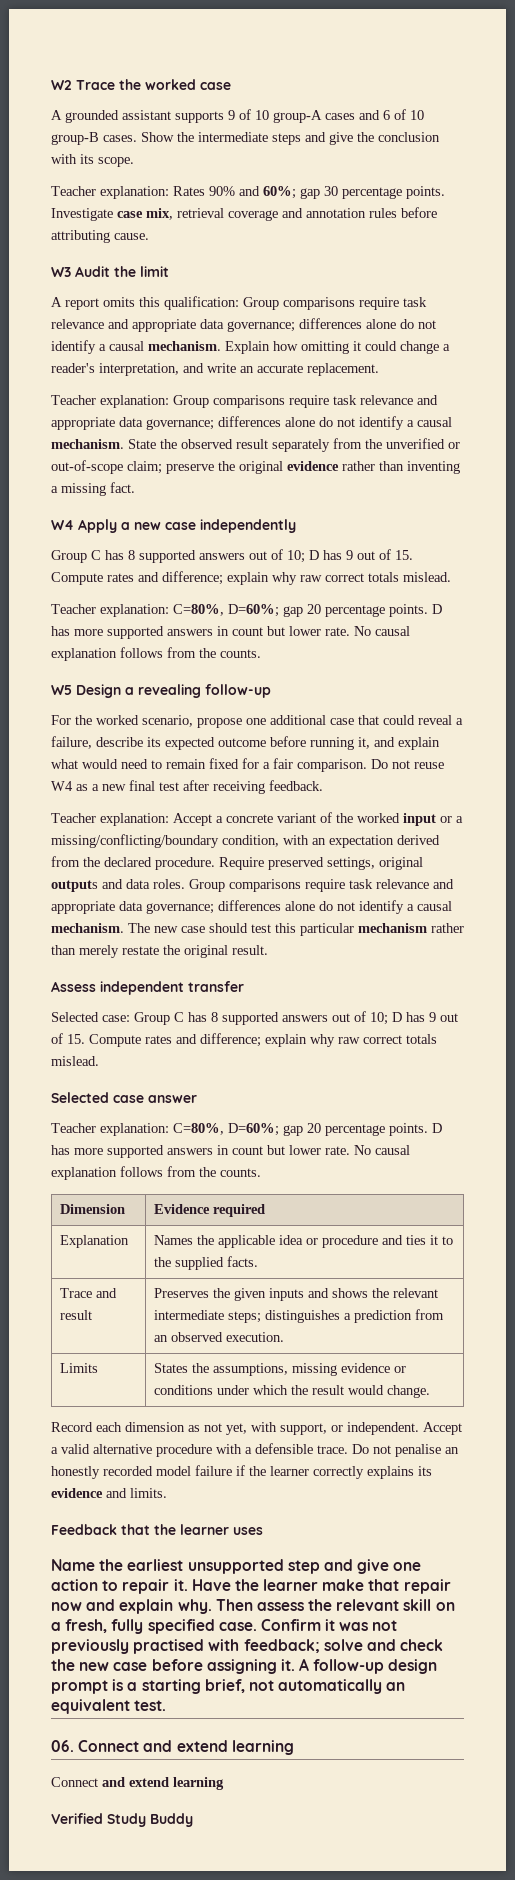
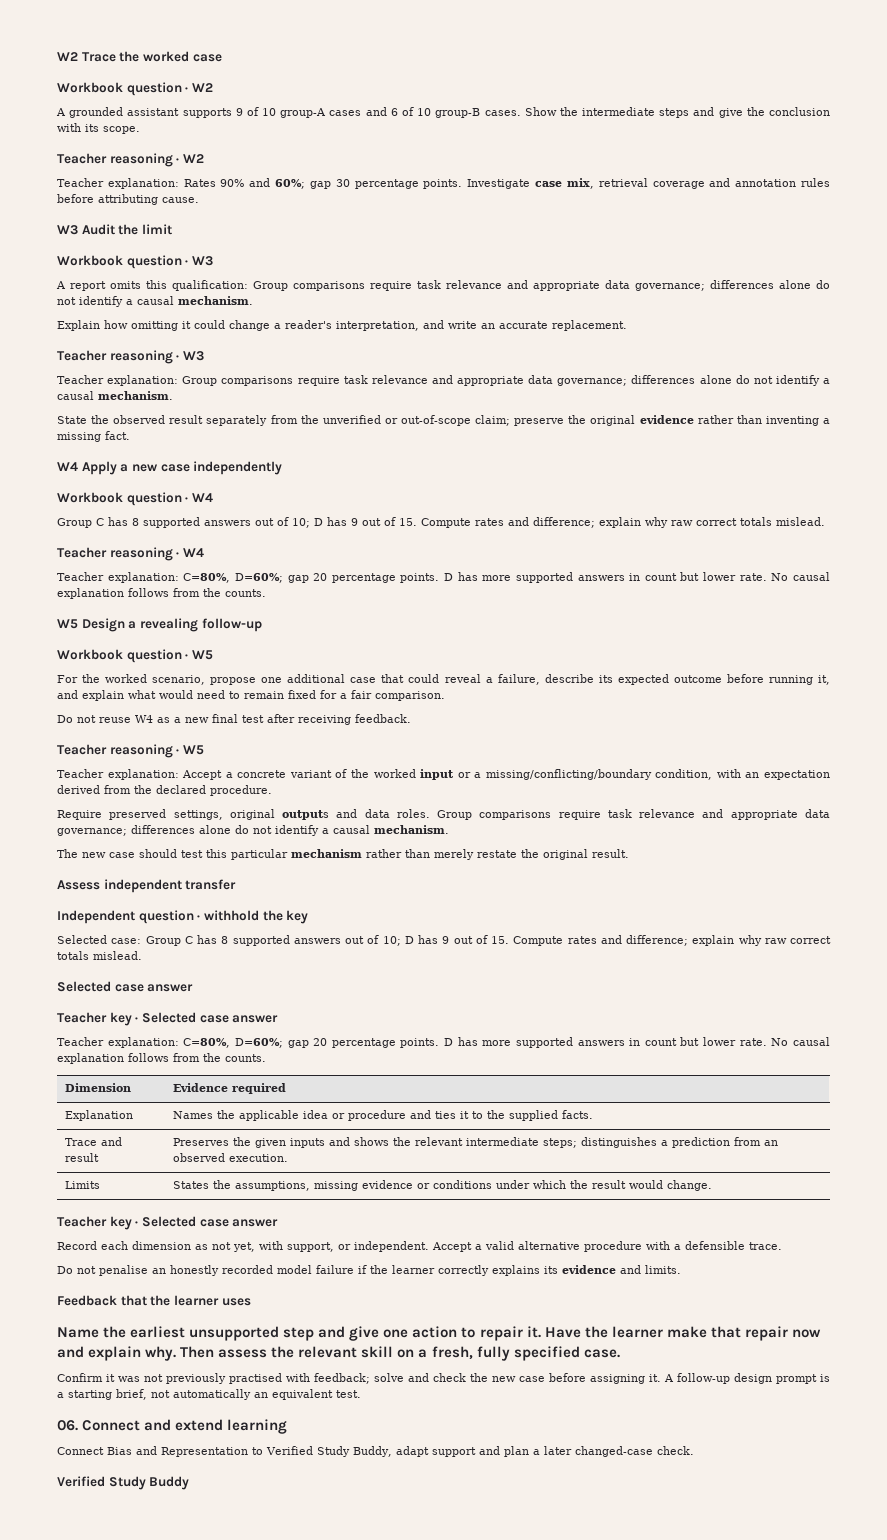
(231, 86) none -> [57,82,213,96] // Workbook question · W2
(134, 162) none -> [57,153,204,167] // Teacher reasoning · W2
(169, 271) none -> [57,255,213,269] // Workbook question · W3
(221, 346) none -> (253, 300) //
(379, 369) none -> [57,350,204,364] // Teacher reasoning · W3
(124, 444) none -> (173, 395) //
(296, 526) none -> [57,492,213,506] // Workbook question · W4
(451, 577) none -> [57,547,204,561] // Teacher reasoning · W4
(271, 691) none -> [57,649,213,663] // Workbook question · W5
(367, 765) none -> (445, 696) //
(323, 785) none -> [57,744,204,758] // Teacher reasoning · W5
(215, 863) none -> (272, 790) //
(124, 928) none -> (449, 829) //
(244, 986) none -> [57,910,309,924] // Independent question · withhold the key
(197, 1099) none -> [57,1012,279,1026] // Teacher key · Selected case answer
(431, 1391) none -> [57,1216,279,1230] // Teacher key · Selected case answer
(348, 1449) none -> (782, 1246) //
(257, 1626) none -> (620, 1353) //
[102,1777,224,1790] and extend learning -> [107,1446,694,1457] Bias and Representation to Verified Study Buddy, adapt support and plan a later changed-case check.

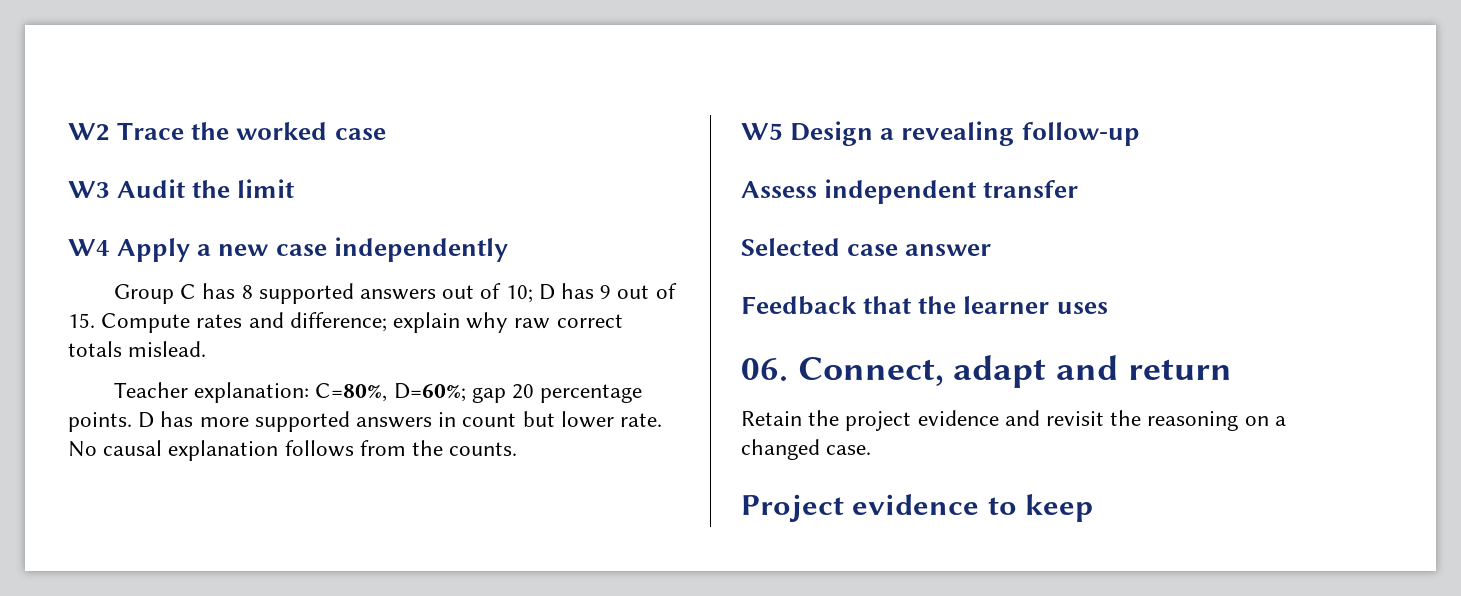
[57,82,213,96] [56,107,830,118] [57,123,140,134] [57,153,204,167] [57,178,831,189] [57,194,199,205] [57,224,172,235] [57,255,213,269] [56,280,830,291] [57,296,253,307] [57,320,627,331] [57,350,204,364] [57,375,830,386] [57,391,173,400] [57,415,830,426] [57,431,130,442] Workbook question · W2 // A grounded assistant supports 9 of 10 group-A cases and 6 of 10 group-B cases. Show the intermediate steps and give the conclusion with its scope. // Teacher reasoning · W2 // Teacher explanation: Rates 90% and 60%; gap 30 percentage points. Investigate case mix, retrieval coverage and annotation rules before attributing cause. // W3 Audit the limit // Workbook question · W3 // A report omits this qualification: Group comparisons require task relevance and appropriate data governance; differences alone do not identify a causal mechanism. // Explain how omitting it could change a reader's interpretation, and write an accurate replacement. // Teacher reasoning · W3 // Teacher explanation: Group comparisons require task relevance and appropriate data governance; differences alone do not identify a causal mechanism. // State the observed result separately from the unverified or out-of-scope claim; preserve the original evidence rather than inventing a missing fact. -> [68,179,296,198] W3 Audit the limit
[57,492,213,506] // Workbook question · W4 -> (508, 249) none
[57,547,204,561] // Teacher reasoning · W4 -> (207, 349) none
[57,649,213,663] [57,674,830,685] [57,690,445,701] [57,714,411,725] [57,744,204,758] [57,769,830,780] [57,785,272,796] [57,809,830,820] [57,825,449,836] [57,849,629,860] [57,879,237,893] [57,910,309,924] [57,935,831,946] [57,951,142,960] [57,981,194,992] [57,1012,279,1026] [57,1037,831,1048] [57,1053,266,1064] [65,1083,132,1092] [173,1083,287,1094] [65,1110,134,1121] [173,1110,594,1121] [65,1137,123,1146] [65,1153,100,1162] [173,1137,779,1148] [173,1153,289,1162] [65,1181,101,1189] [173,1180,713,1191] [57,1216,279,1230] [57,1241,782,1252] [57,1265,681,1276] Workbook question · W5 // For the worked scenario, propose one additional case that could reveal a failure, describe its expected outcome before running it, and explain what would need to remain fixed for a fair comparison. // Do not reuse W4 as a new final test after receiving feedback. // Teacher reasoning · W5 // Teacher explanation: Accept a concrete variant of the worked input or a missing/conflicting/boundary condition, with an expectation derived from the declared procedure. // Require preserved settings, original outputs and data roles. Group comparisons require task relevance and appropriate data governance; differences alone do not identify a causal mechanism. // The new case should test this particular mechanism rather than merely restate the original result. // Assess independent transfer // Independent question · withhold the key // Selected case: Group C has 8 supported answers out of 10; D has 9 out of 15. Compute rates and difference; explain why raw correct totals mislead. // Selected case answer // Teacher key · Selected case answer // Teacher explanation: C=80%, D=60%; gap 20 percentage points. D has more supported answers in count but lower rate. No causal explanation follows from the counts. // Dimension | Evidence required // Explanation | Names the applicable idea or procedure and ties it to the supplied facts. // Trace and result | Preserves the given inputs and shows the relevant intermediate steps; distinguishes a prediction from an observed execution. // Limits | States the assumptions, missing evidence or conditions under which the result would change. // Teacher key · Selected case answer // Record each dimension as not yet, with support, or independent. Accept a valid alternative procedure with a defensible trace. // Do not penalise an honestly recorded model failure if the learner correctly explains its evidence and limits. -> [741,179,1079,204] [741,238,992,256] Assess independent transfer // Selected case answer
[57,1326,821,1341] [57,1346,620,1361] [57,1373,830,1384] [57,1389,361,1400] [57,1419,288,1434] [57,1446,694,1457] [57,1476,190,1490] Name the earliest unsupported step and give one action to repair it. Have the learner make that repair now and explain why. Then assess the relevant skill on a fresh, fully specified case. // Confirm it was not previously practised with feedback; solve and check the new case before assigning it. A follow-up design prompt is a starting brief, not automatically an equivalent test. // 06. Connect and extend learning // Connect Bias and Representation to Verified Study Buddy, adapt support and plan a later changed-case check. // Verified Study Buddy -> [741,355,1232,388] [741,410,1286,431] [741,439,872,460] [741,494,1094,522] 06. Connect, adapt and return // Retain the project evidence and revisit the reasoning on a changed case. // Project evidence to keep

